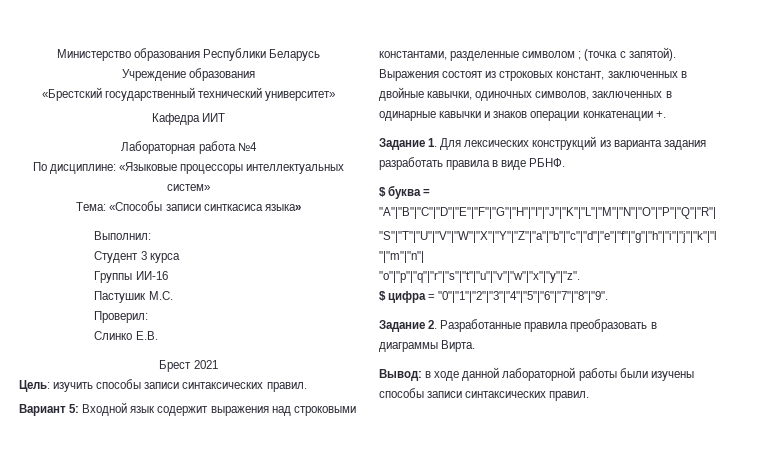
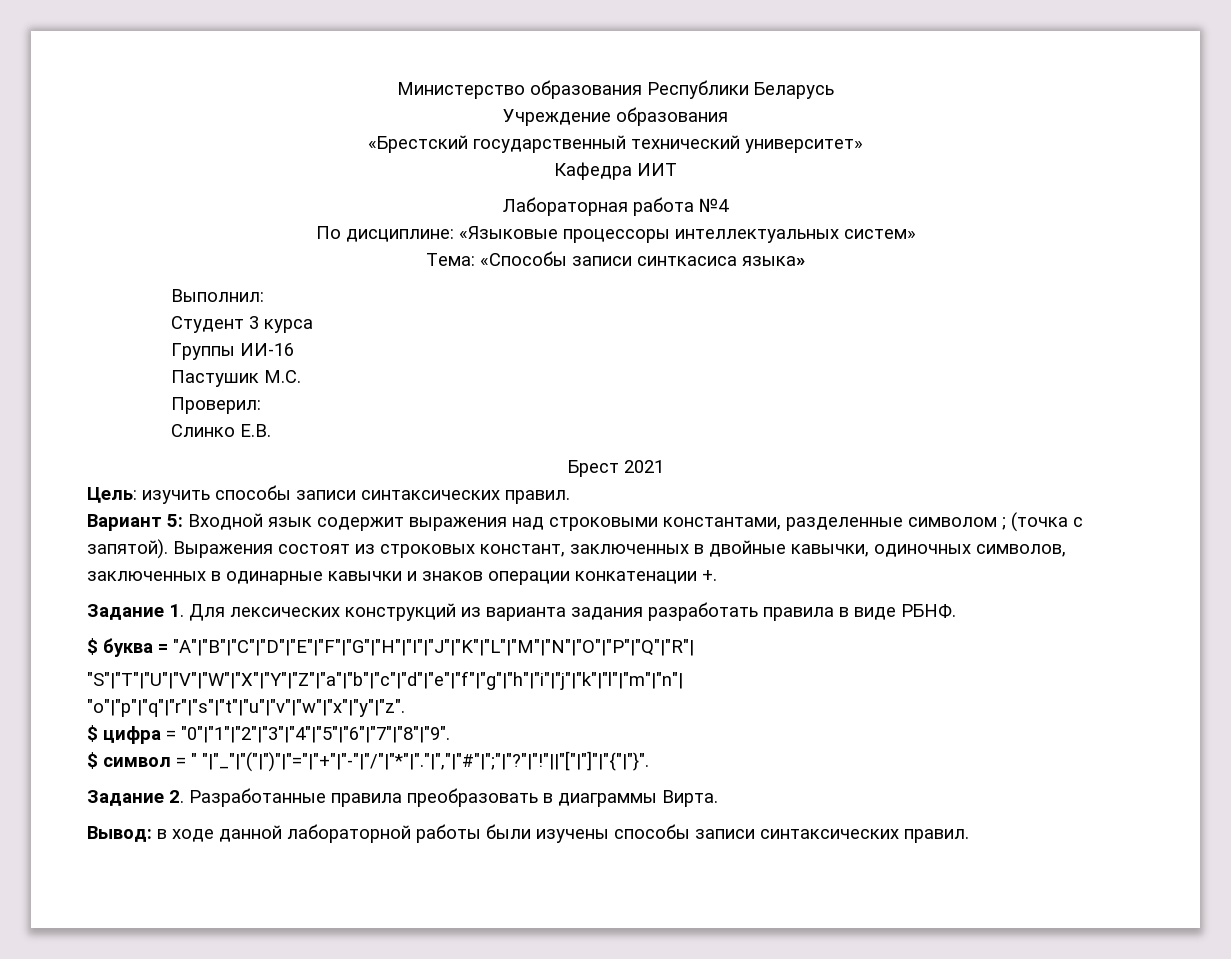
(609, 297) none -> [87,751,649,772] // $ символ = " "|"_"|"("|")"|"="|"+"|"-"|"/"|"*"|"."|","|"#"|";"|"?"|"!"||"["|"]"|"{"|"}".

